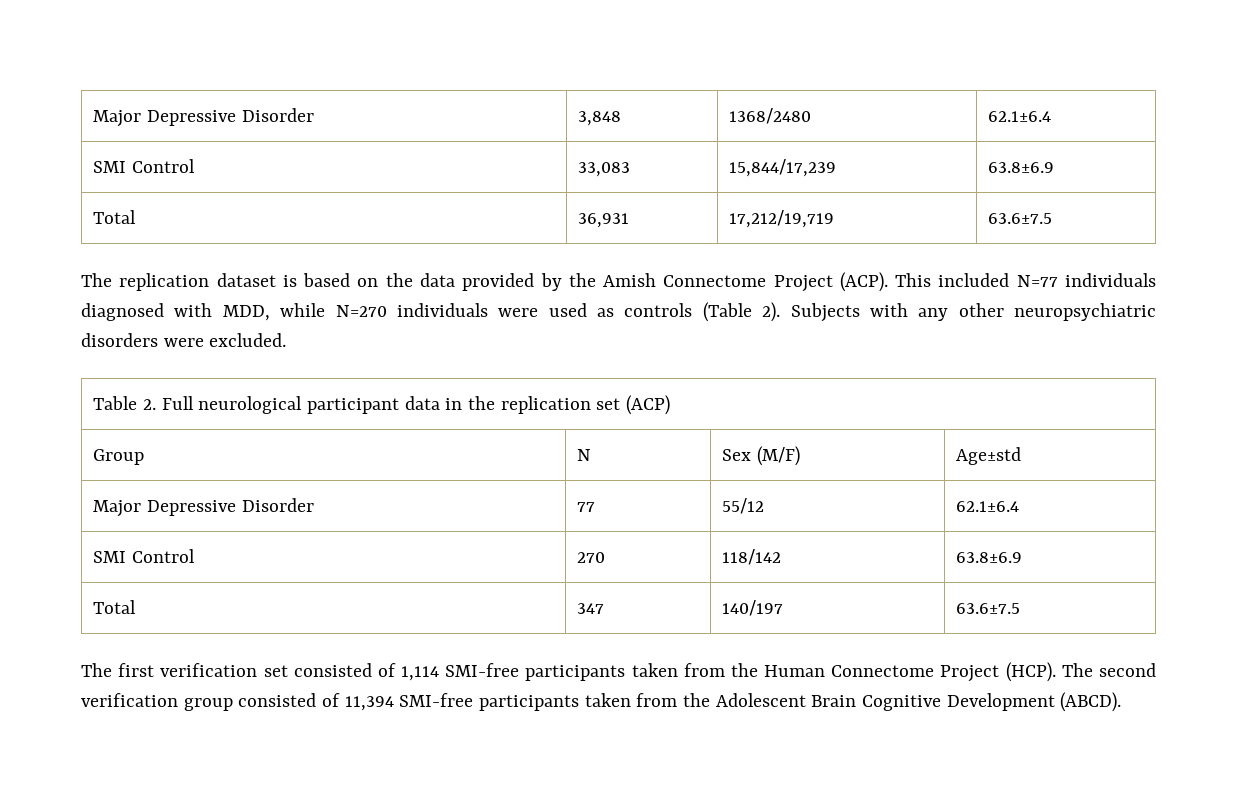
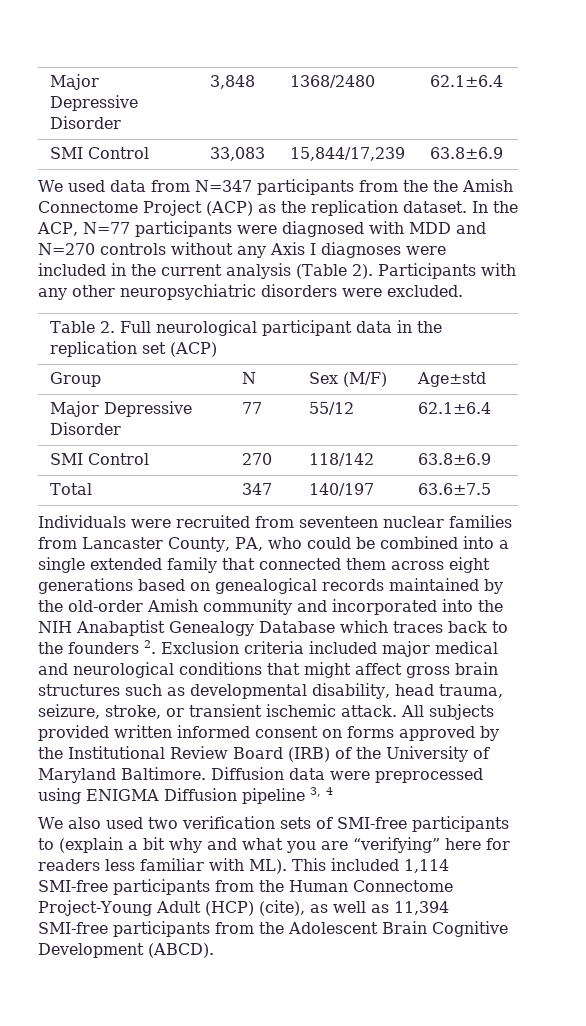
[93,210,137,224] [578,213,630,228] [729,210,835,228] [988,213,1053,224] [81,272,1157,292] [81,303,693,321] // Total | 36,931 | 17,212/19,719 | 63.6±7.5 // The replication dataset is based on the data provided by the Amish Connectome Project (ACP). This included N=77 individuals diagnosed with MDD, while N=270 individuals were used as controls -> [38,179,513,195] [38,200,518,216] [37,221,486,237] [38,242,446,258] [38,263,291,279] // We used data from N=347 participants from the the Amish Connectome Project (ACP) as the replication dataset. In the ACP, N=77 participants were diagnosed with MDD and N=270 controls without any Axis I diagnoses were included in the current analysis
[790,303,860,322] Subjects -> [377,263,476,279] Participants
[81,663,396,677] The first verification set consisted of -> [38,515,512,528] [38,536,509,552] [38,557,490,573] [38,578,503,594] [38,599,503,615] [38,620,508,636] [38,640,498,657] [38,662,498,678] [38,683,503,699] [38,704,494,720] [38,725,499,741] [38,746,490,762] [38,767,483,783] [38,787,333,804] [38,816,509,832] [38,837,510,853] [38,858,399,874] Individuals were recruited from seventeen nuclear families from Lancaster County, PA, who could be combined into a single extended family that connected them across eight generations based on genealogical records maintained by the old-order Amish community and incorporated into the NIH Anabaptist Genealogy Database which traces back to the founders 2. Exclusion criteria included major medical and neurological conditions that might affect gross brain structures such as developmental disability, head trauma, seizure, stroke, or transient ischemic attack. All subjects provided written informed consent on forms approved by the Institutional Review Board (IRB) of the University of Maryland Baltimore. Diffusion data were preprocessed using ENIGMA Diffusion pipeline 3, 4 // We also used two verification sets of SMI-free participants to (explain a bit why and what you are “verifying” here for readers less familiar with ML). This included
[631,663,678,677] taken -> (210, 887) none
[940,662,1156,682] [81,693,341,711] Project (HCP). The second verification group consisted of -> [38,900,389,916] Project-Young Adult (HCP) (cite), as well as
[584,693,631,707] taken -> (210, 929) none

